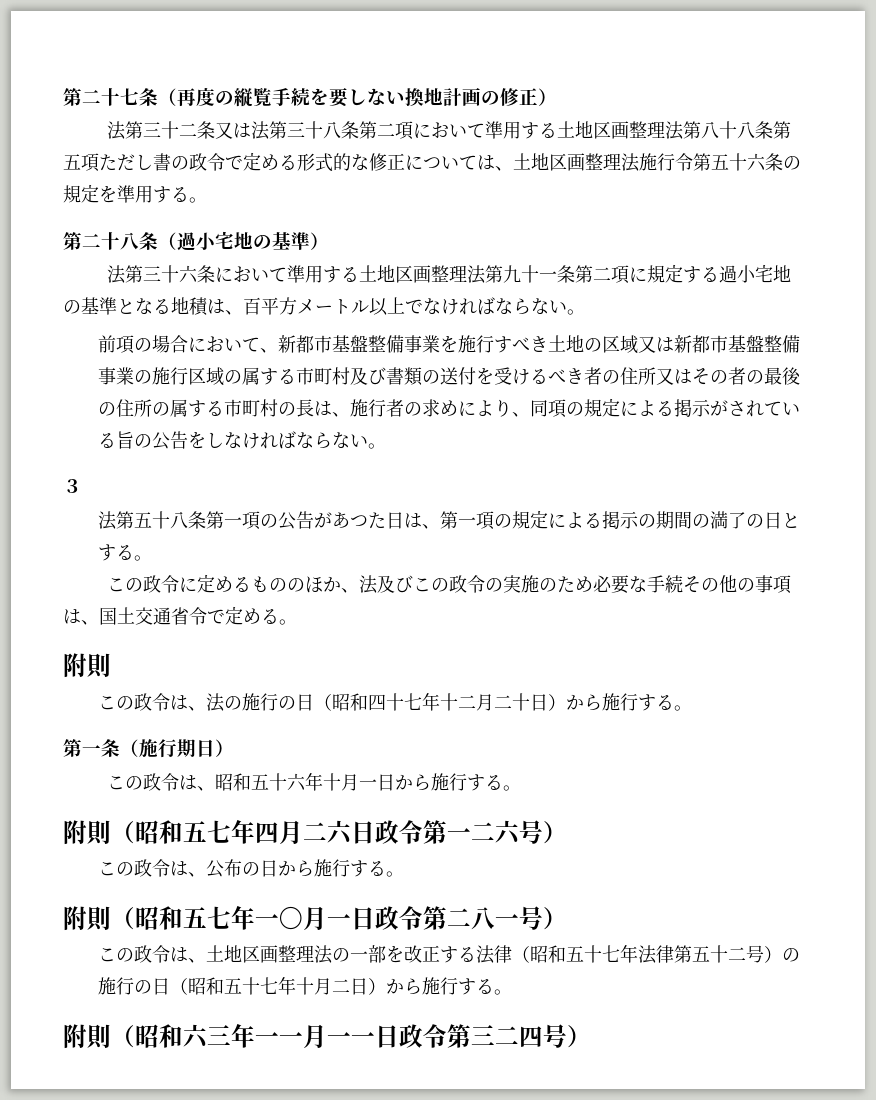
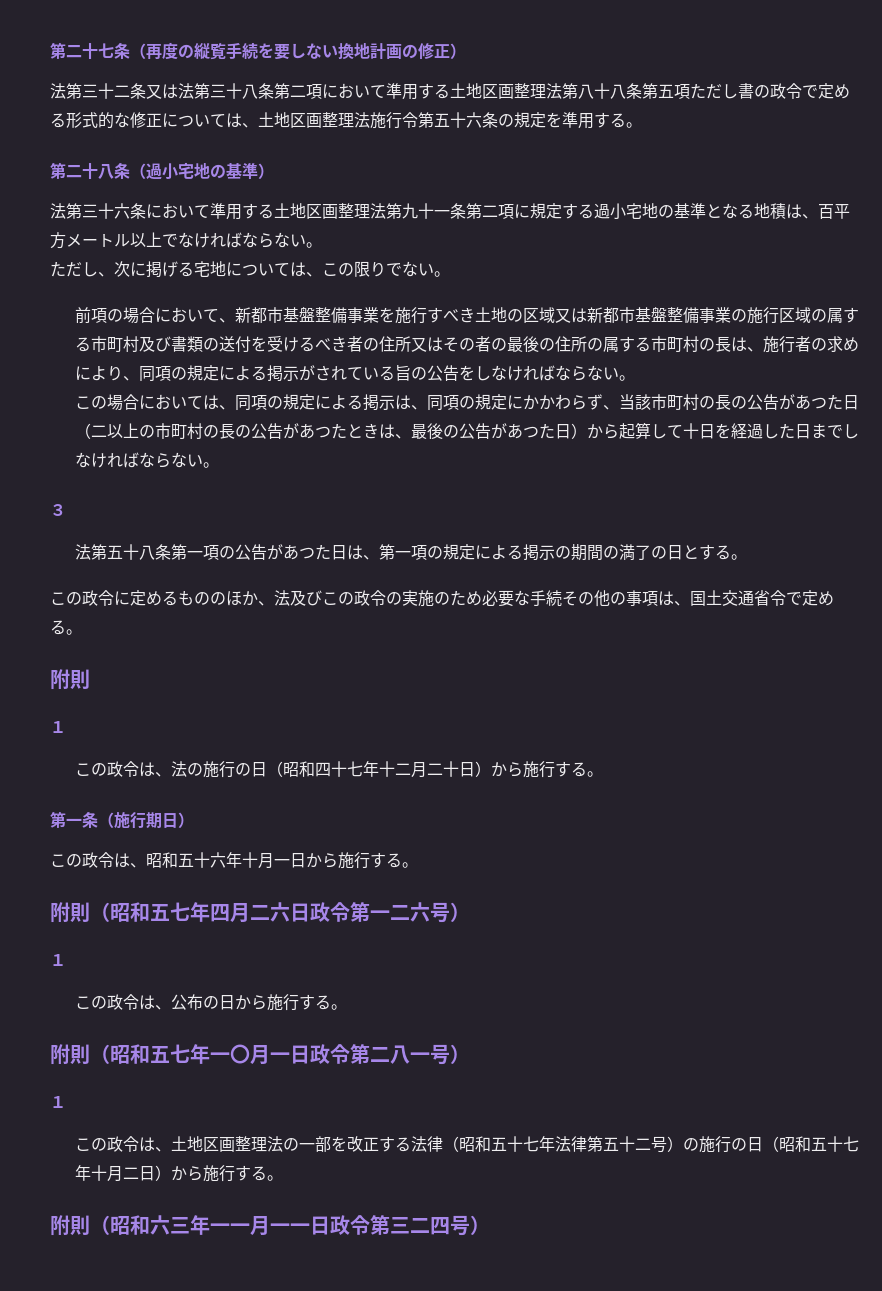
(585, 312) none -> [50,261,450,278] // ただし、次に掲げる宅地については、この限りでない。
(387, 446) none -> [74,394,859,411] [74,422,859,439] [74,452,219,468] // この場合においては、同項の規定による掲示は、同項の規定にかかわらず、当該市町村の長の公告があつた日（二以上の市町村の長の公告があつたときは、最後の公告があつた日）から起算して十日を経過した日までしなければならない。
(111, 665) none -> [50,721,66,733] // １
(567, 832) none -> [50,954,66,966] // １
(567, 918) none -> [50,1096,66,1108] // １

